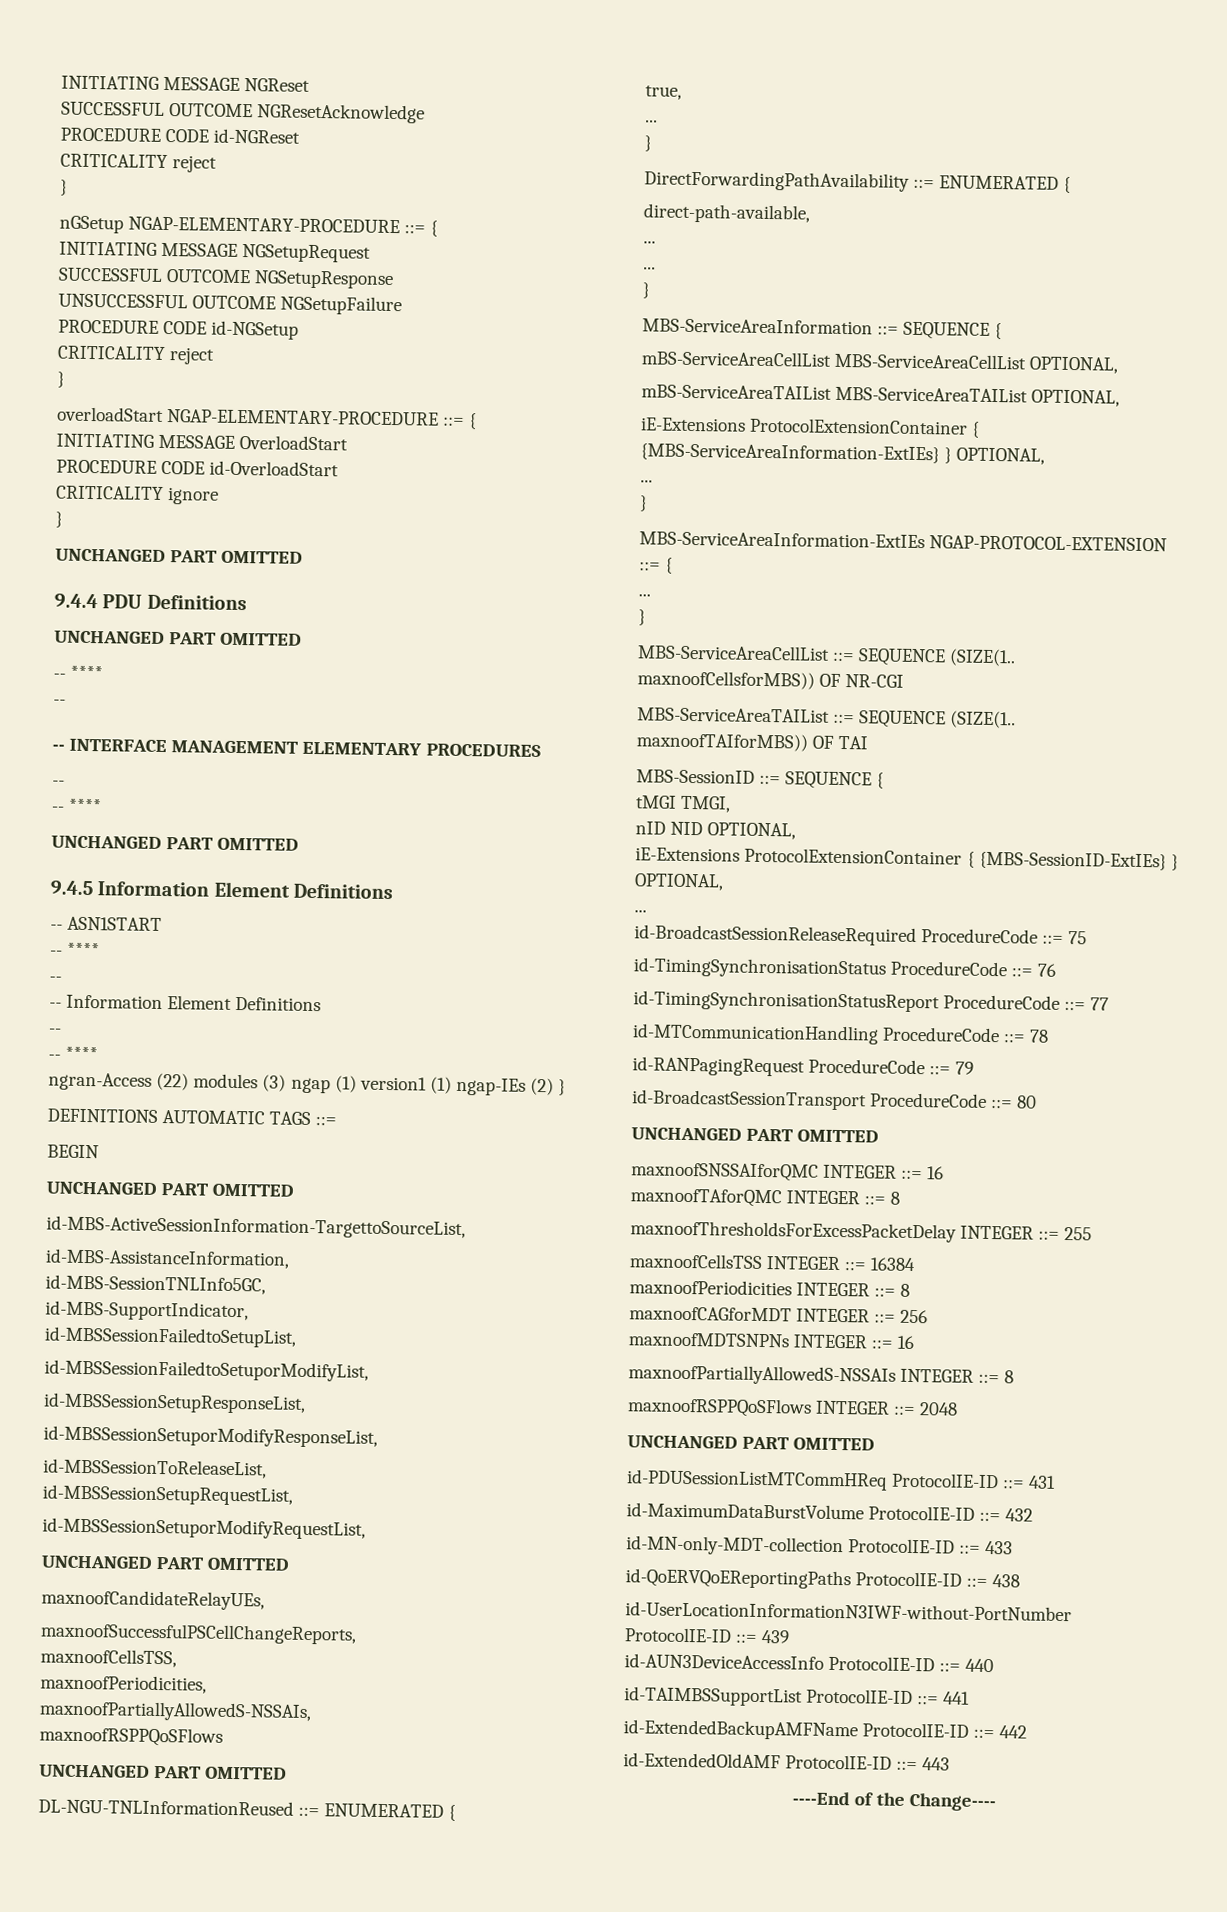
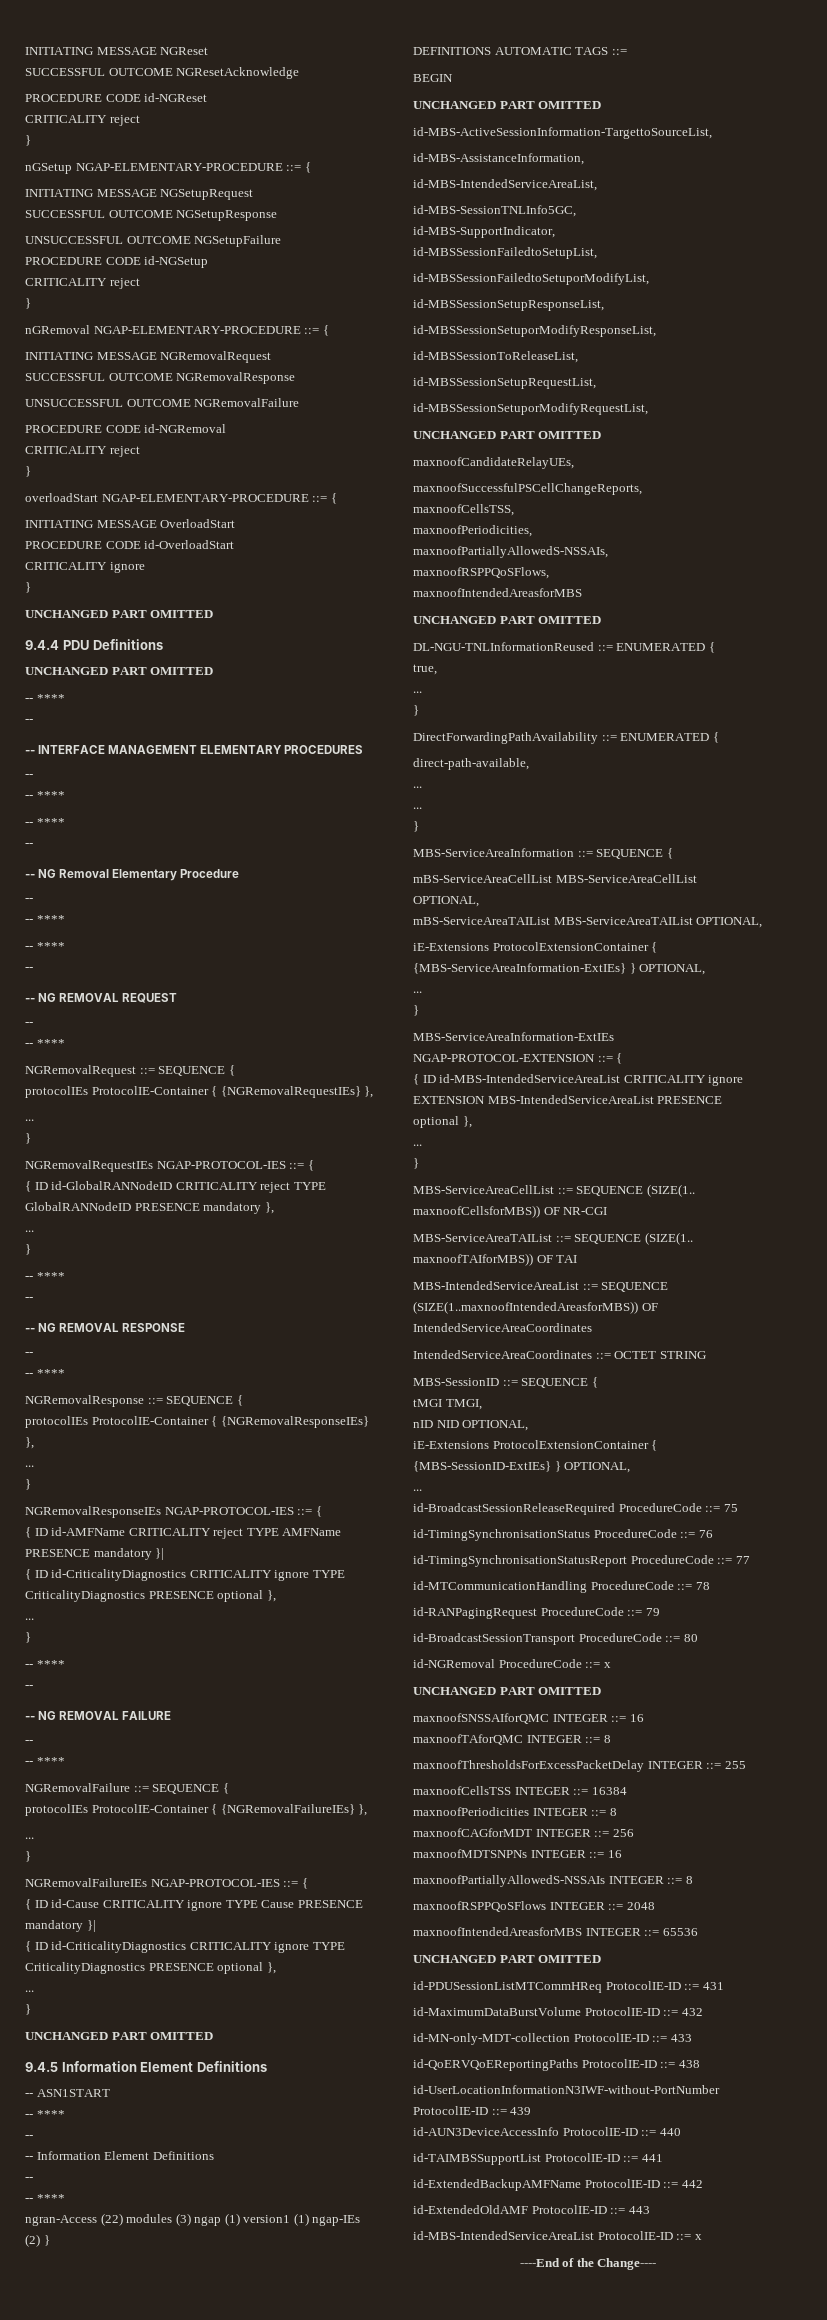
(65, 379) none -> [25,325,329,336] [25,351,272,363] [25,372,296,384] [25,398,300,407] [25,424,227,433] [25,446,140,457] [25,466,31,477] // nGRemoval NGAP-ELEMENTARY-PROCEDURE ::= { // INITIATING MESSAGE NGRemovalRequest // SUCCESSFUL OUTCOME NGRemovalResponse // UNSUCCESSFUL OUTCOME NGRemovalFailure // PROCEDURE CODE id-NGRemoval // CRITICALITY reject // }
(103, 805) none -> [25,818,65,826] [25,843,33,847] [25,869,240,881] [25,898,33,902] [25,915,65,923] [25,942,65,950] [25,967,33,971] [25,993,178,1003] [25,1022,33,1026] [25,1039,65,1047] [25,1065,235,1077] [25,1086,374,1098] [25,1119,34,1121] [25,1133,31,1144] [25,1160,314,1172] [25,1181,326,1193] [25,1202,274,1214] [25,1230,34,1232] [25,1244,31,1255] [25,1272,65,1280] [25,1297,33,1301] [25,1323,186,1332] [25,1352,33,1356] [25,1369,65,1377] [25,1395,243,1407] [25,1416,369,1428] [25,1437,34,1449] [25,1465,34,1467] [25,1479,31,1490] [25,1506,322,1518] [25,1527,342,1539] [25,1548,165,1560] [25,1569,345,1581] [25,1590,276,1602] [25,1618,34,1620] [25,1632,31,1643] [25,1660,65,1668] [25,1685,33,1689] [25,1711,172,1720] [25,1740,33,1744] [25,1757,65,1765] [25,1783,229,1794] [25,1804,368,1816] [25,1837,34,1839] [25,1851,31,1862] [25,1878,308,1889] [25,1899,363,1911] [25,1920,96,1932] [25,1941,345,1953] [25,1962,276,1974] [25,1990,34,1992] [25,2004,31,2015] // -- **** // -- // -- NG Removal Elementary Procedure // -- // -- **** // -- **** // -- // -- NG REMOVAL REQUEST // -- // -- **** // NGRemovalRequest ::= SEQUENCE { // protocolIEs ProtocolIE-Container { {NGRemovalRequestIEs} }, // ... // } // NGRemovalRequestIEs NGAP-PROTOCOL-IES ::= { // { ID id-GlobalRANNodeID CRITICALITY reject TYPE GlobalRANNodeID PRESENCE mandatory }, // ... // } // -- **** // -- // -- NG REMOVAL RESPONSE // -- // -- **** // NGRemovalResponse ::= SEQUENCE { // protocolIEs ProtocolIE-Container { {NGRemovalResponseIEs} }, // ... // } // NGRemovalResponseIEs NGAP-PROTOCOL-IES ::= { // { ID id-AMFName CRITICALITY reject TYPE AMFName PRESENCE mandatory }| // { ID id-CriticalityDiagnostics CRITICALITY ignore TYPE CriticalityDiagnostics PRESENCE optional }, // ... // } // -- **** // -- // -- NG REMOVAL FAILURE // -- // -- **** // NGRemovalFailure ::= SEQUENCE { // protocolIEs ProtocolIE-Container { {NGRemovalFailureIEs} }, // ... // } // NGRemovalFailureIEs NGAP-PROTOCOL-IES ::= { // { ID id-Cause CRITICALITY ignore TYPE Cause PRESENCE mandatory }| // { ID id-CriticalityDiagnostics CRITICALITY ignore TYPE CriticalityDiagnostics PRESENCE optional }, // ... // }
(290, 1258) none -> [413,179,597,191] // id-MBS-IntendedServiceAreaList,
[39,1726,223,1747] maxnoofRSPPQoSFlows -> [413,567,549,579] [413,588,582,597] maxnoofRSPPQoSFlows, // maxnoofIntendedAreasforMBS
(674, 565) none -> [413,1074,744,1086] [413,1095,723,1104] [413,1116,472,1128] // { ID id-MBS-IntendedServiceAreaList CRITICALITY ignore EXTENSION MBS-IntendedServiceAreaList PRESENCE optional },
(869, 742) none -> [413,1281,669,1292] [413,1301,658,1314] [413,1323,592,1332] [413,1350,706,1359] // MBS-IntendedServiceAreaList ::= SEQUENCE (SIZE(1..maxnoofIntendedAreasforMBS)) OF IntendedServiceAreaCoordinates // IntendedServiceAreaCoordinates ::= OCTET STRING
(1038, 1102) none -> [413,1659,611,1668] // id-NGRemoval ProcedureCode ::= x
(959, 1409) none -> [413,1927,698,1936] // maxnoofIntendedAreasforMBS INTEGER ::= 65536
(951, 1764) none -> [413,2231,702,2240] // id-MBS-IntendedServiceAreaList ProtocolIE-ID ::= x

